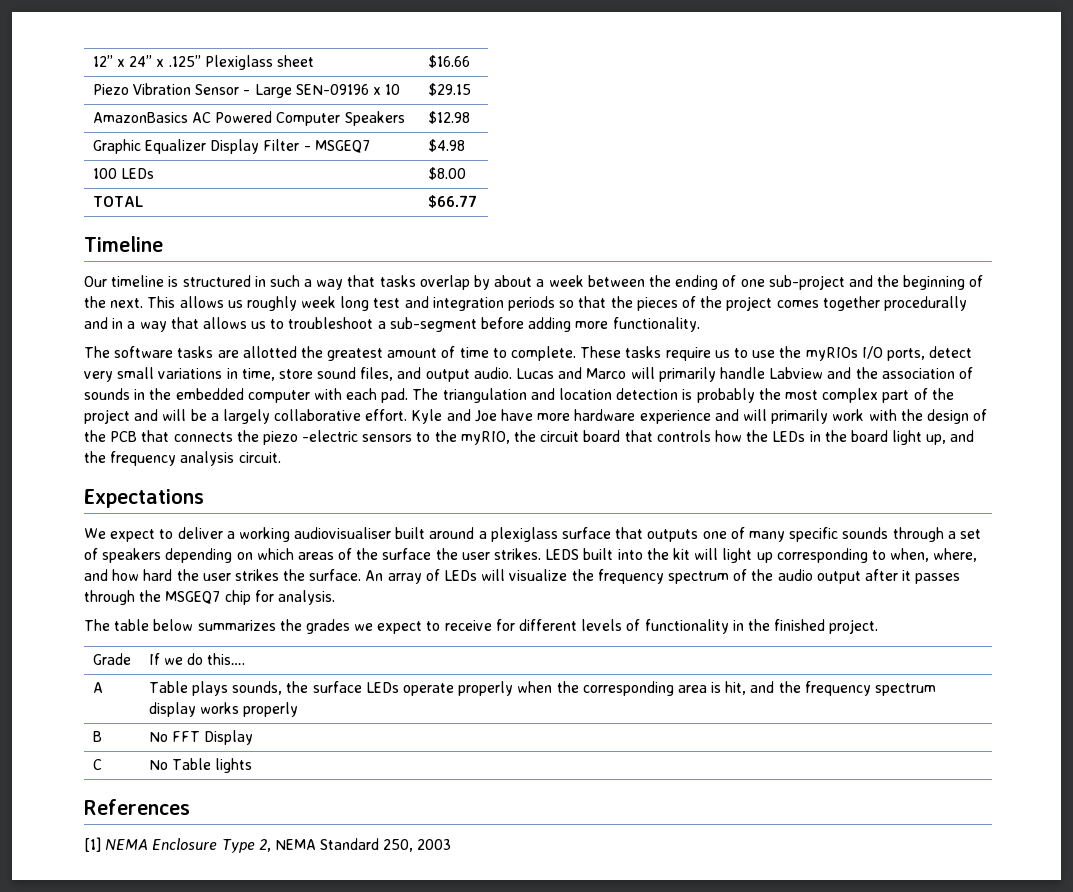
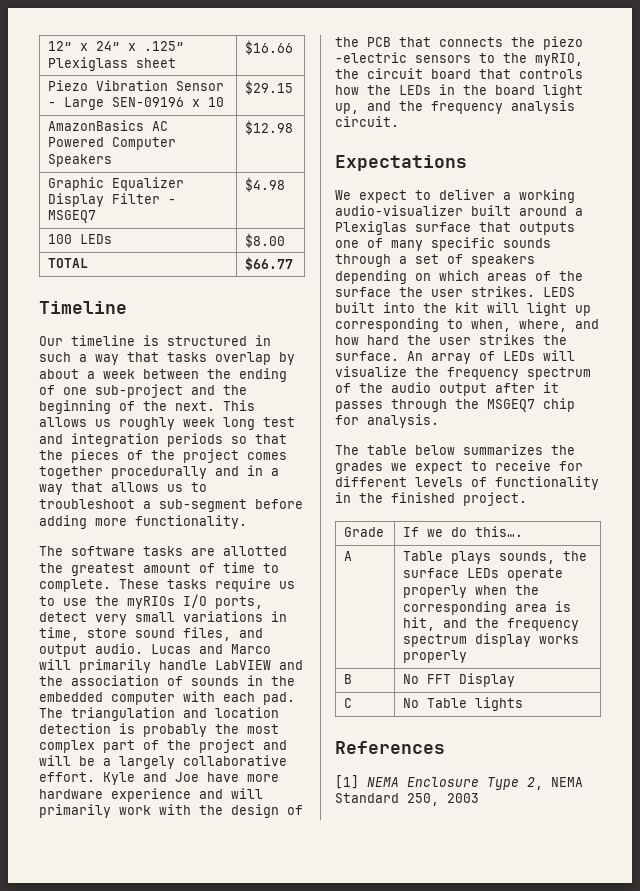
[769,367,824,379] Labview -> [215,660,271,670] LabVIEW
[294,527,392,539] audiovisualiser -> [335,205,463,216] audio-visualizer
[490,527,558,542] plexiglass -> [335,221,407,235] Plexiglas

